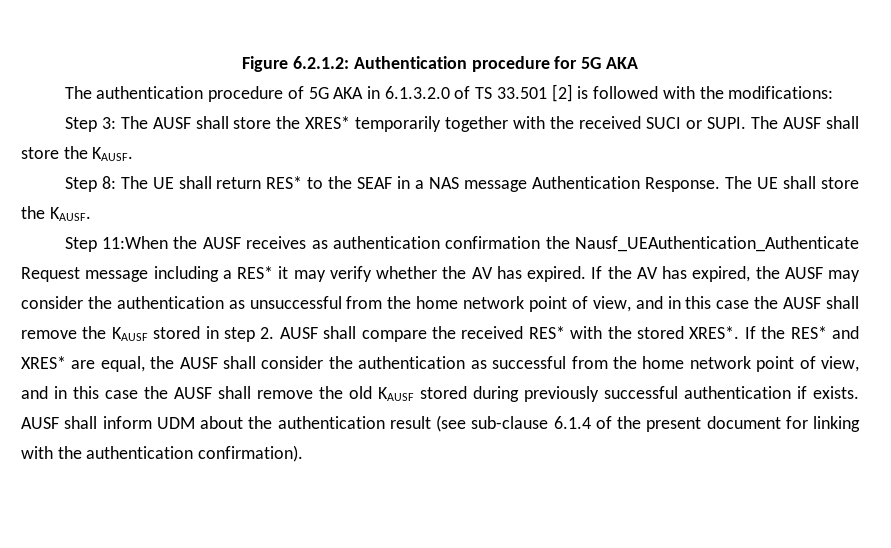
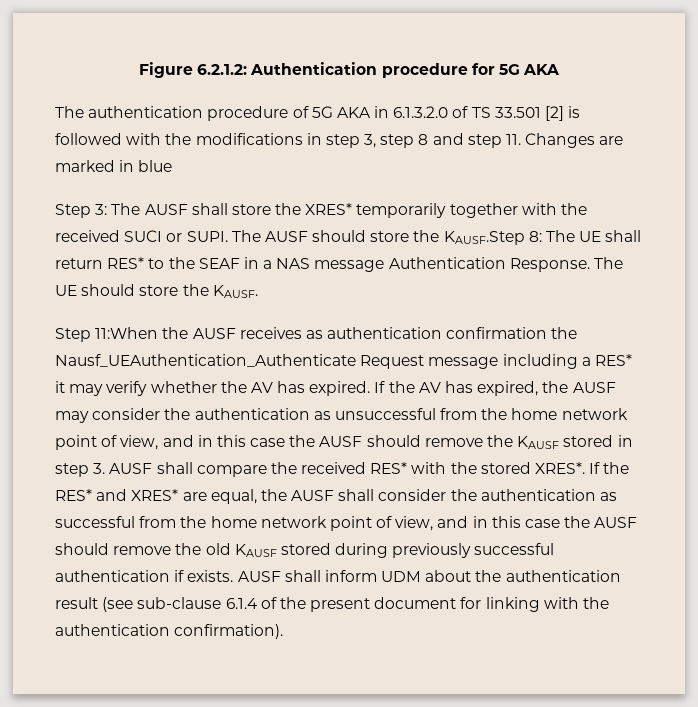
[728,86,834,99] modifications: -> [195,133,624,148] [55,160,173,172] modifications in step 3, step 8 and step 11. Changes are marked in blue
[826,116,860,129] [21,146,134,161] [64,177,97,192] shall store the KAUSF. // Step -> [312,230,525,245] should store the KAUSF.Step
[783,176,817,189] shall -> [81,284,136,296] should
[826,296,860,309] shall -> [366,435,421,447] should
[260,327,275,339] 2. -> [93,463,106,474] 3.
[218,386,251,399] shall -> [55,543,109,555] should

